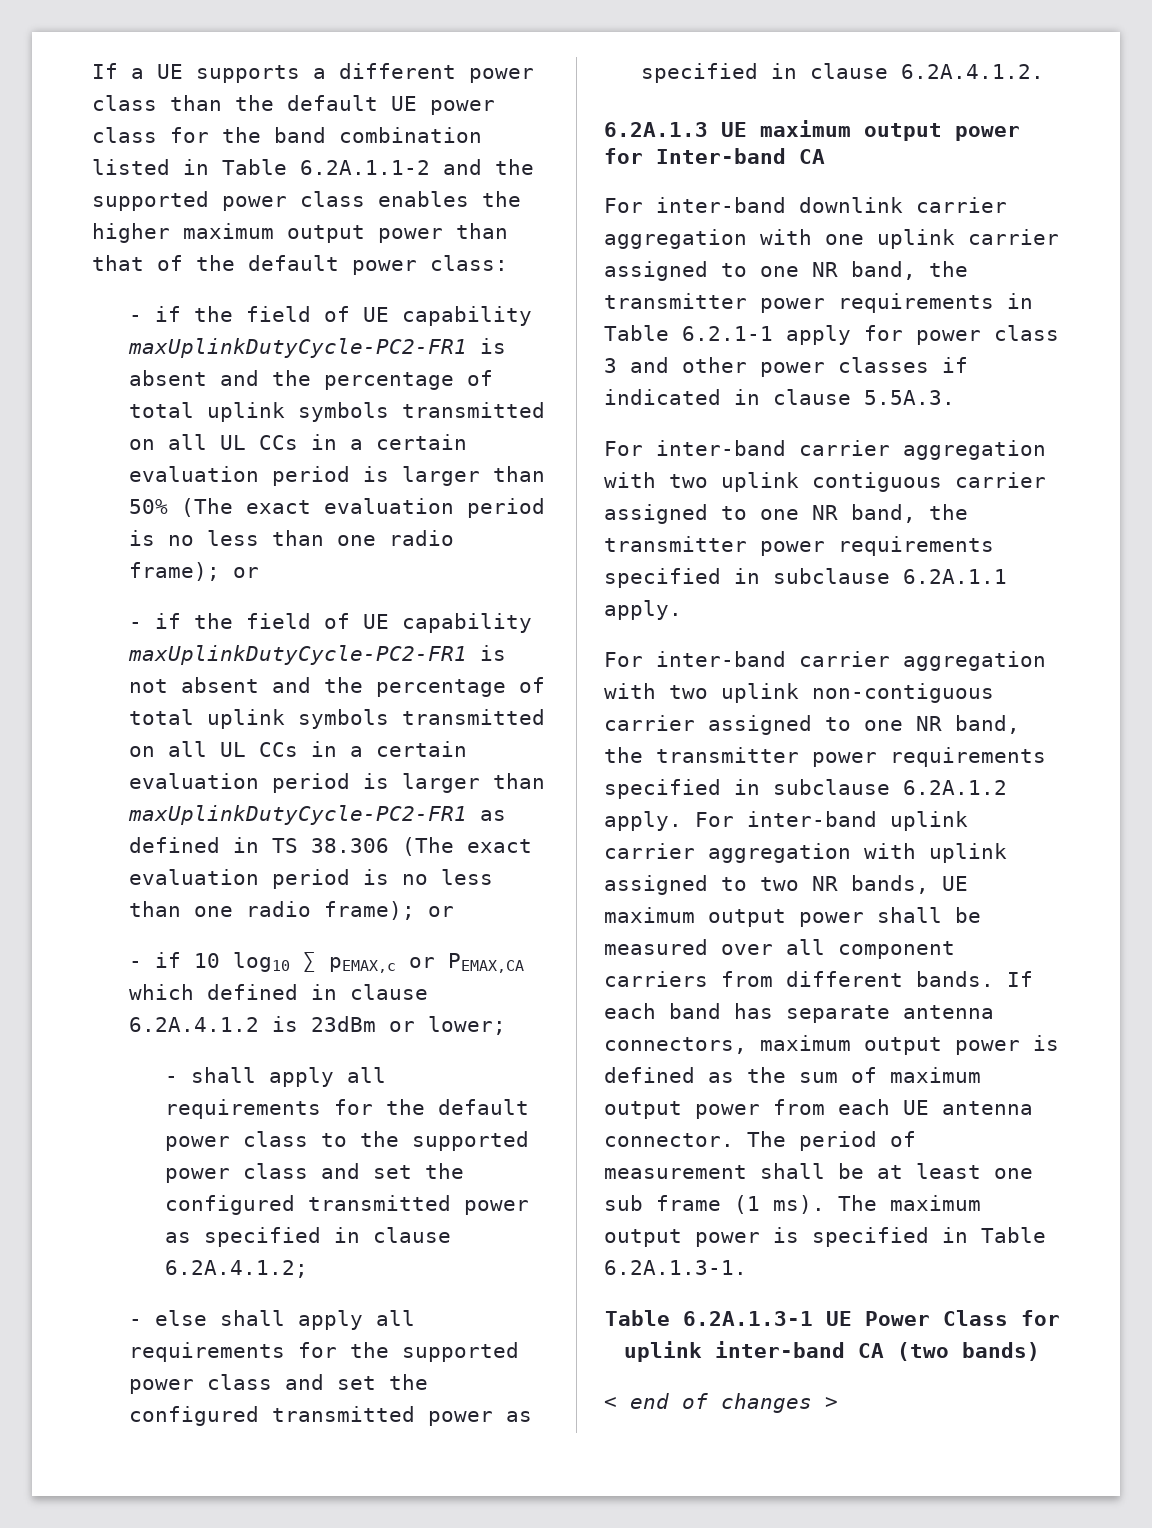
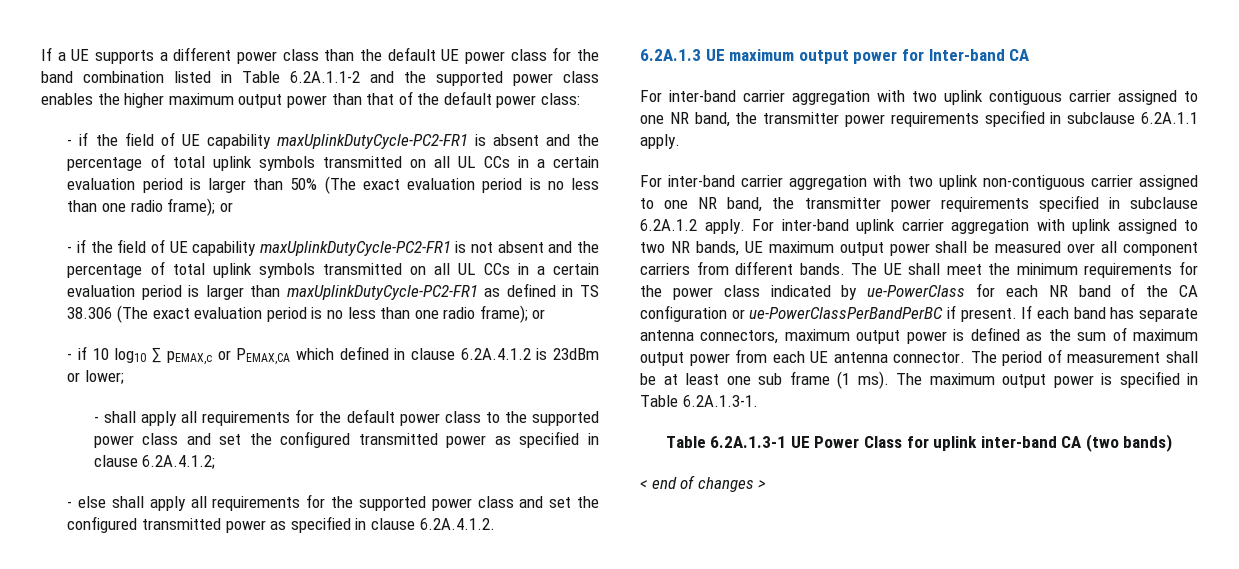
[604,197,1007,213] [604,229,1059,249] [604,261,968,281] [604,293,1033,313] [604,325,1059,345] [604,357,968,377] [604,389,955,405] // For inter-band downlink carrier aggregation with one uplink carrier assigned to one NR band, the transmitter power requirements in Table 6.2.1-1 apply for power class 3 and other power classes if indicated in clause 5.5A.3. -> (1030, 55) none
(994, 979) none -> [851,261,1198,278] [640,283,1198,300] [640,305,1017,322] The UE shall meet the minimum requirements for the power class indicated by ue-PowerClass for each NR band of the CA configuration or ue-PowerClassPerBandPerBC if present.

